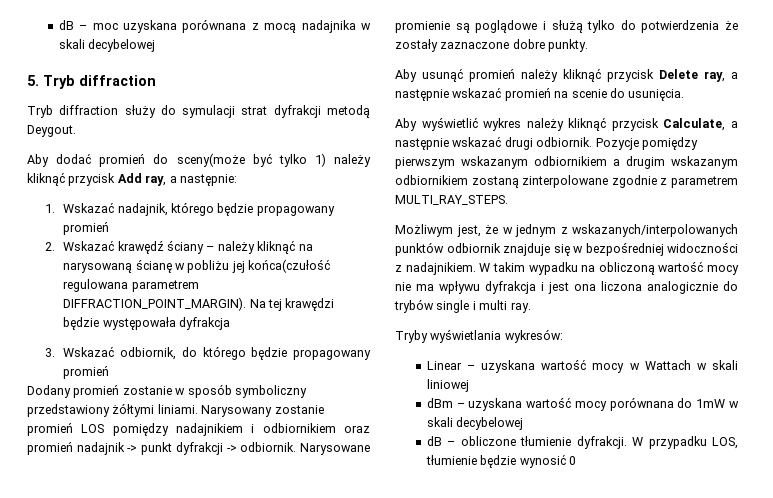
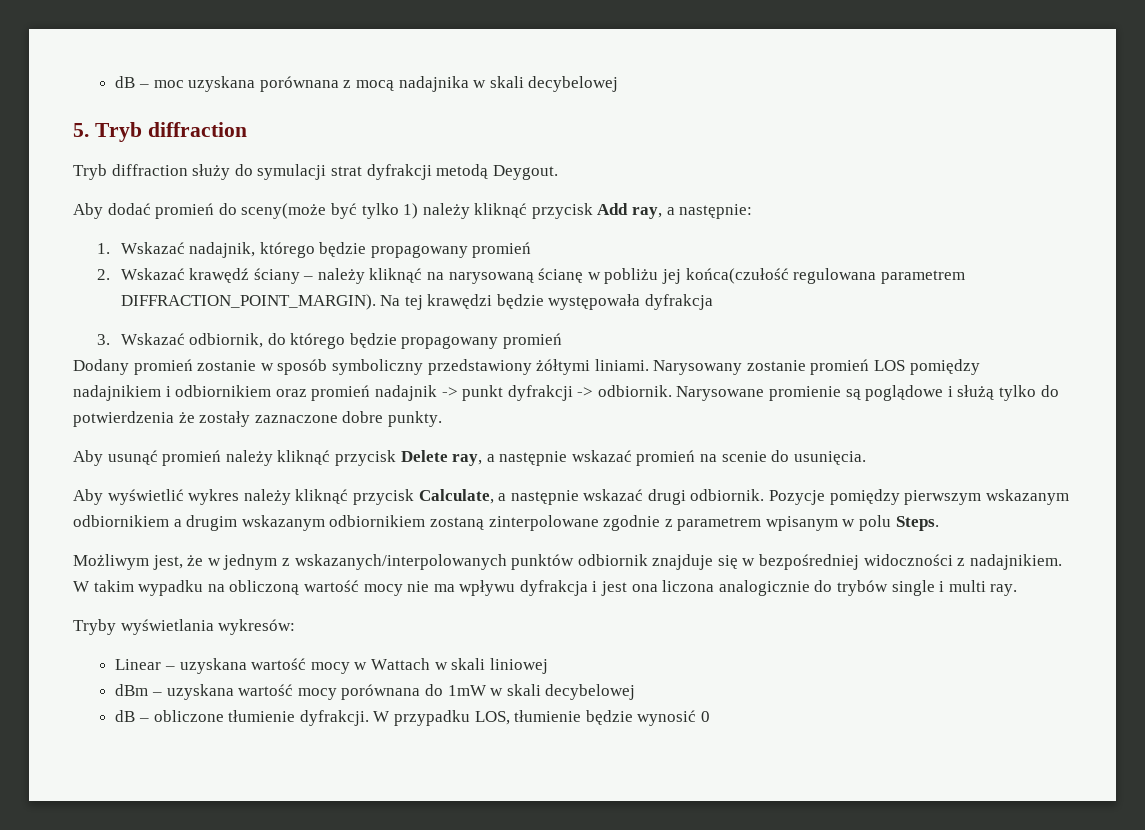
[395,195,508,205] MULTI_RAY_STEPS. -> [765,515,939,531] wpisanym w polu Steps.

